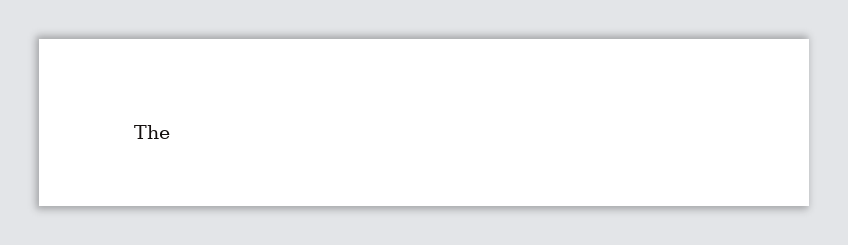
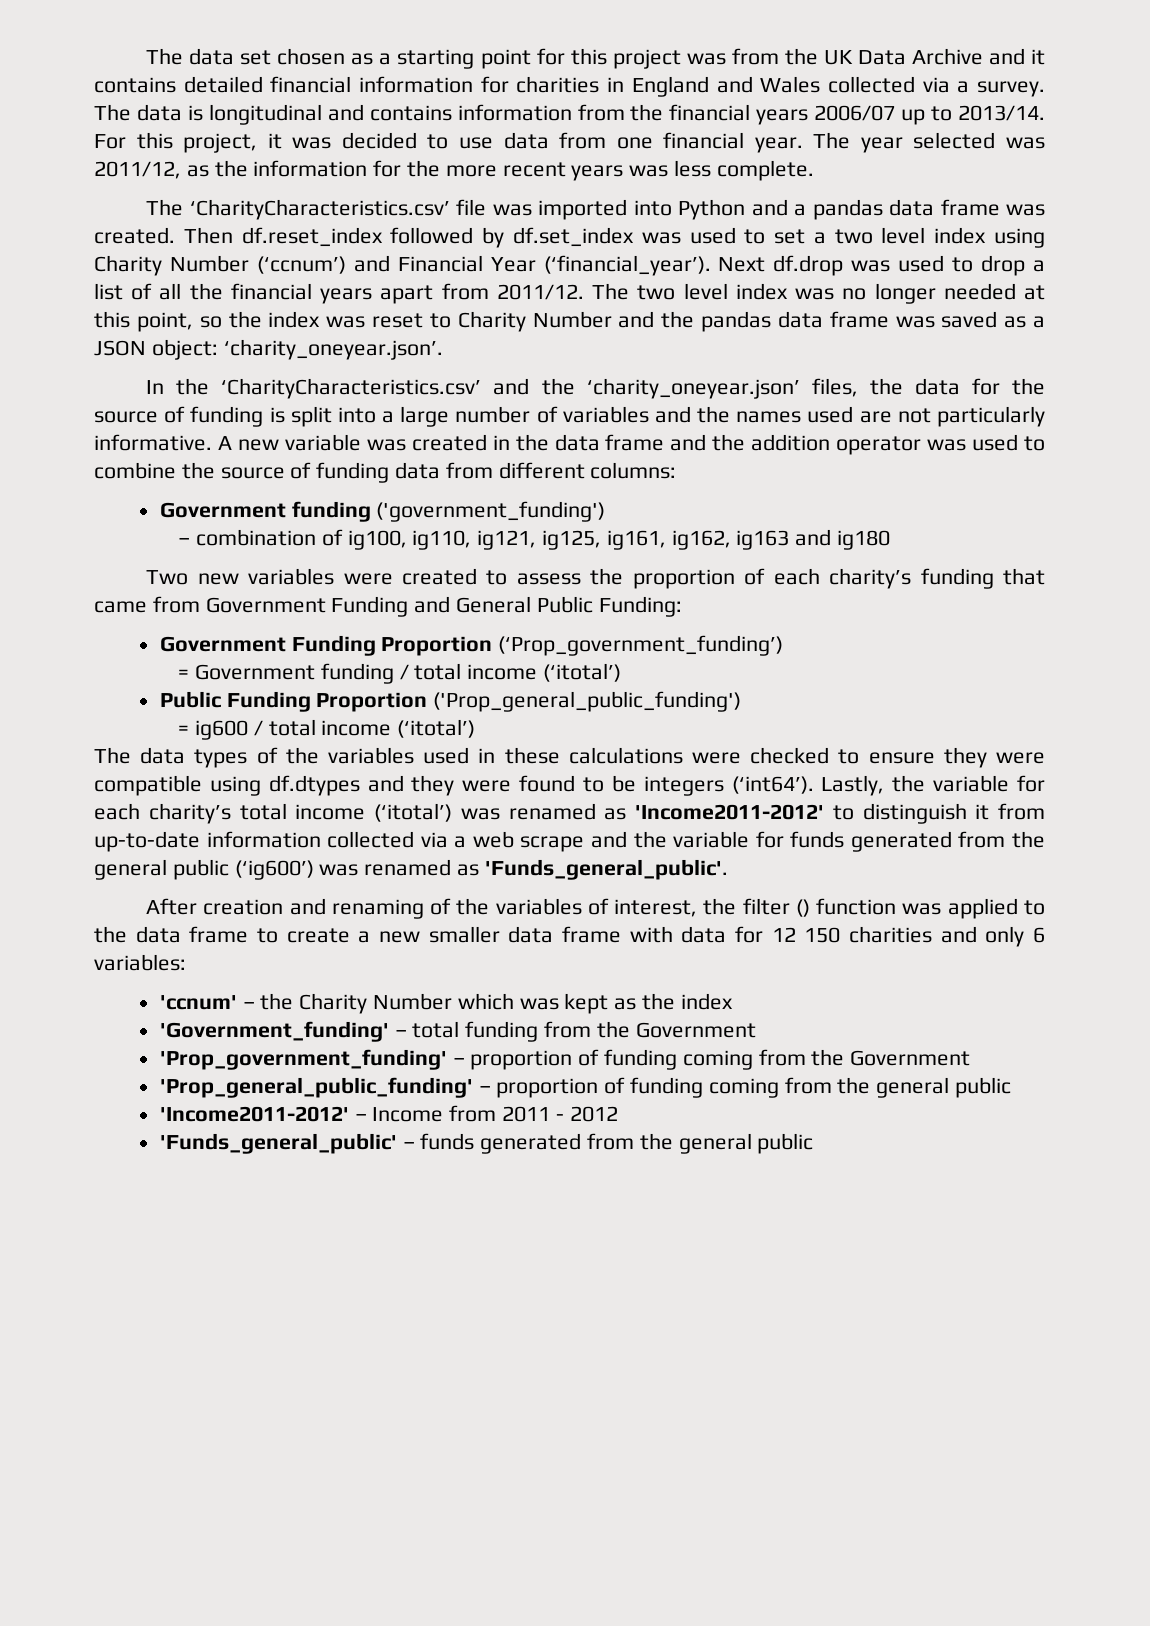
[134,125,170,139] The -> [146,48,1045,69] [94,76,1046,97] [94,104,1045,125] [94,132,1045,153] [94,160,814,181] [146,199,1045,220] [94,227,1046,248] [94,255,1045,276] [94,283,1045,304] [94,311,1046,332] [94,339,443,360] [146,378,1045,399] [94,406,1045,427] [94,434,1045,455] [94,462,677,483] [159,501,606,522] [178,529,890,550] [146,568,1046,589] [94,596,682,617] [159,635,784,656] [178,663,621,684] [159,691,742,712] [178,719,476,740] [94,747,1046,768] [94,775,1045,796] [94,803,1045,824] [94,831,1045,852] [94,859,728,880] [146,898,1045,919] [94,926,1045,947] [94,954,186,971] [159,993,733,1014] [159,1021,756,1042] [159,1049,971,1070] [159,1077,1011,1098] [159,1105,618,1122] [159,1133,814,1154] The data set chosen as a starting point for this project was from the UK Data Archive and it contains detailed financial information for charities in England and Wales collected via a survey. The data is longitudinal and contains information from the financial years 2006/07 up to 2013/14. For this project, it was decided to use data from one financial year. The year selected was 2011/12, as the information for the more recent years was less complete. // The ‘CharityCharacteristics.csv’ file was imported into Python and a pandas data frame was created. Then df.reset_index followed by df.set_index was used to set a two level index using Charity Number (‘ccnum’) and Financial Year (‘financial_year’). Next df.drop was used to drop a list of all the financial years apart from 2011/12. The two level index was no longer needed at this point, so the index was reset to Charity Number and the pandas data frame was saved as a JSON object: ‘charity_oneyear.json’. // In the ‘CharityCharacteristics.csv’ and the ‘charity_oneyear.json’ files, the data for the source of funding is split into a large number of variables and the names used are not particularly informative. A new variable was created in the data frame and the addition operator was used to combine the source of funding data from different columns: // Government funding ('government_funding') // – combination of ig100, ig110, ig121, ig125, ig161, ig162, ig163 and ig180 // Two new variables were created to assess the proportion of each charity’s funding that came from Government Funding and General Public Funding: // Government Funding Proportion (‘Prop_government_funding’) // = Government funding / total income (‘itotal’) // Public Funding Proportion ('Prop_general_public_funding') // = ig600 / total income (‘itotal’) // The data types of the variables used in these calculations were checked to ensure they were compatible using df.dtypes and they were found to be integers (‘int64’). Lastly, the variable for each charity’s total income (‘itotal’) was renamed as 'Income2011-2012' to distinguish it from up-to-date information collected via a web scrape and the variable for funds generated from the general public (‘ig600’) was renamed as 'Funds_general_public'. // After creation and renaming of the variables of interest, the filter () function was applied to the data frame to create a new smaller data frame with data for 12 150 charities and only 6 variables: // 'ccnum' – the Charity Number which was kept as the index // 'Government_funding' – total funding from the Government // 'Prop_government_funding' – proportion of funding coming from the Government // 'Prop_general_public_funding' – proportion of funding coming from the general public // 'Income2011-2012' – Income from 2011 - 2012 // 'Funds_general_public' – funds generated from the general public

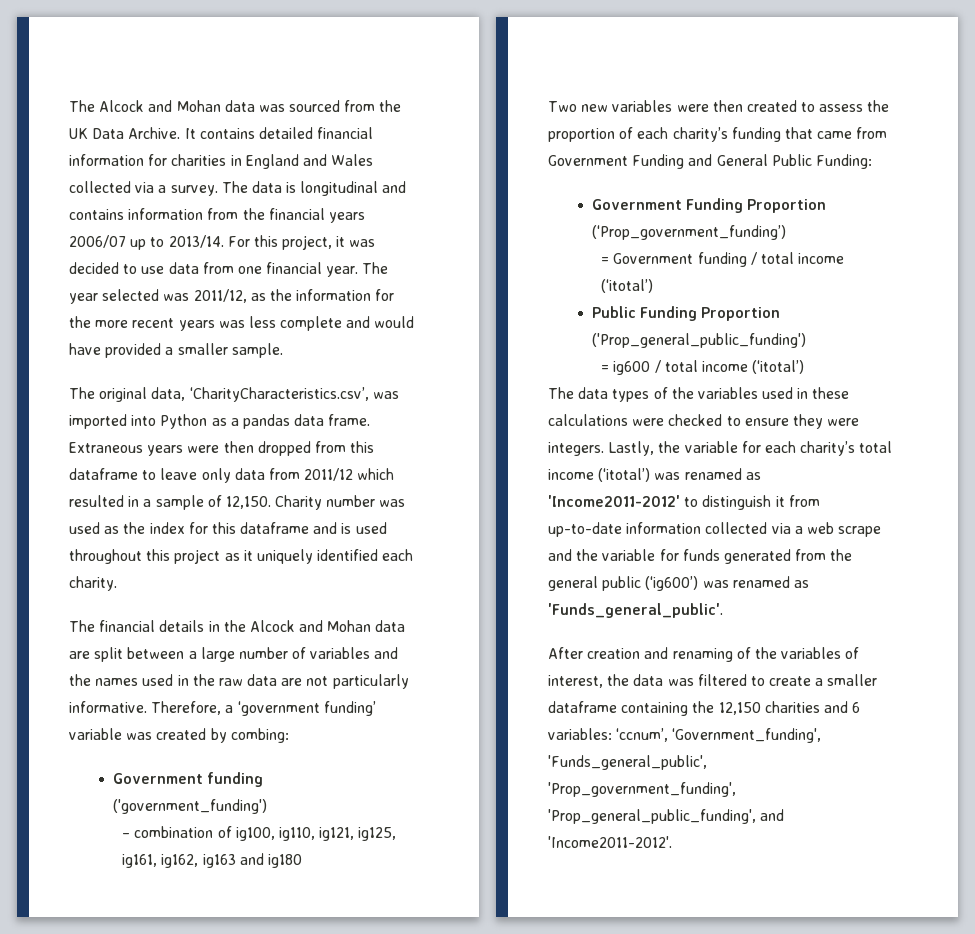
[146,48,726,69] The data set chosen as a starting point for this project was -> [69,100,341,112] The Alcock and Mohan data was sourced
[911,48,1045,65] Archive and it -> [128,127,196,139] Archive. It
[716,160,814,181] [146,199,487,220] complete. // The ‘CharityCharacteristics.csv’ file -> [280,316,415,331] [69,343,283,358] [69,387,369,402] complete and would have provided a smaller sample. // The original data, ‘CharityCharacteristics.csv’,
[751,199,788,216] and -> [211,418,227,426] as
[940,199,1045,216] [94,227,1046,248] [94,255,1045,276] [94,283,1045,304] [94,311,1046,332] [94,339,443,360] [146,378,1045,399] [94,406,376,427] frame was created. Then df.reset_index followed by df.set_index was used to set a two level index using Charity Number (‘ccnum’) and Financial Year (‘financial_year’). Next df.drop was used to drop a list of all the financial years apart from 2011/12. The two level index was no longer needed at this point, so the index was reset to Charity Number and the pandas data frame was saved as a JSON object: ‘charity_oneyear.json’. // In the ‘CharityCharacteristics.csv’ and the ‘charity_oneyear.json’ files, the data for the source of funding is split into -> [328,414,371,426] [69,441,375,456] [69,468,395,483] [69,495,406,510] [69,522,387,534] [69,549,414,564] [69,576,117,591] [69,620,406,632] [69,647,185,662] frame. Extraneous years were then dropped from this dataframe to leave only data from 2011/12 which resulted in a sample of 12,150. Charity number was used as the index for this dataframe and is used throughout this project as it uniquely identified each charity. // The financial details in the Alcock and Mohan data are split between
[859,406,1045,427] [94,434,1045,455] [94,462,677,483] are not particularly informative. A new variable was created in the data frame and the addition operator was used to combine the source of funding data from different columns: -> [177,674,409,689] [69,701,376,716] [69,728,289,743] in the raw data are not particularly informative. Therefore, a ‘government funding’ variable was created by combing:
(393, 579) none -> [712,100,743,112] then
[94,775,814,796] compatible using df.dtypes and they were found to be integers (‘int64’). -> [548,442,604,456] integers.
[742,898,1045,919] [94,926,841,943] filter () function was applied to the data frame to create a new smaller data frame with data for 12 150 -> [633,674,878,686] [548,701,761,716] data was filtered to create a smaller dataframe containing the 12,150
[985,926,1025,947] only -> (848, 707) none
[159,993,733,1014] [159,1021,756,1042] [159,1049,971,1070] [159,1077,1011,1098] [159,1105,618,1122] [159,1133,814,1154] // 'ccnum' – the Charity Number which was kept as the index // 'Government_funding' – total funding from the Government // 'Prop_government_funding' – proportion of funding coming from the Government // 'Prop_general_public_funding' – proportion of funding coming from the general public // 'Income2011-2012' – Income from 2011 - 2012 // 'Funds_general_public' – funds generated from the general public -> [616,728,822,743] [548,755,707,770] [548,782,736,797] [548,809,785,824] [548,836,672,848] ‘ccnum’, ‘Government_funding', 'Funds_general_public', 'Prop_government_funding', 'Prop_general_public_funding', and 'Income2011-2012'.

